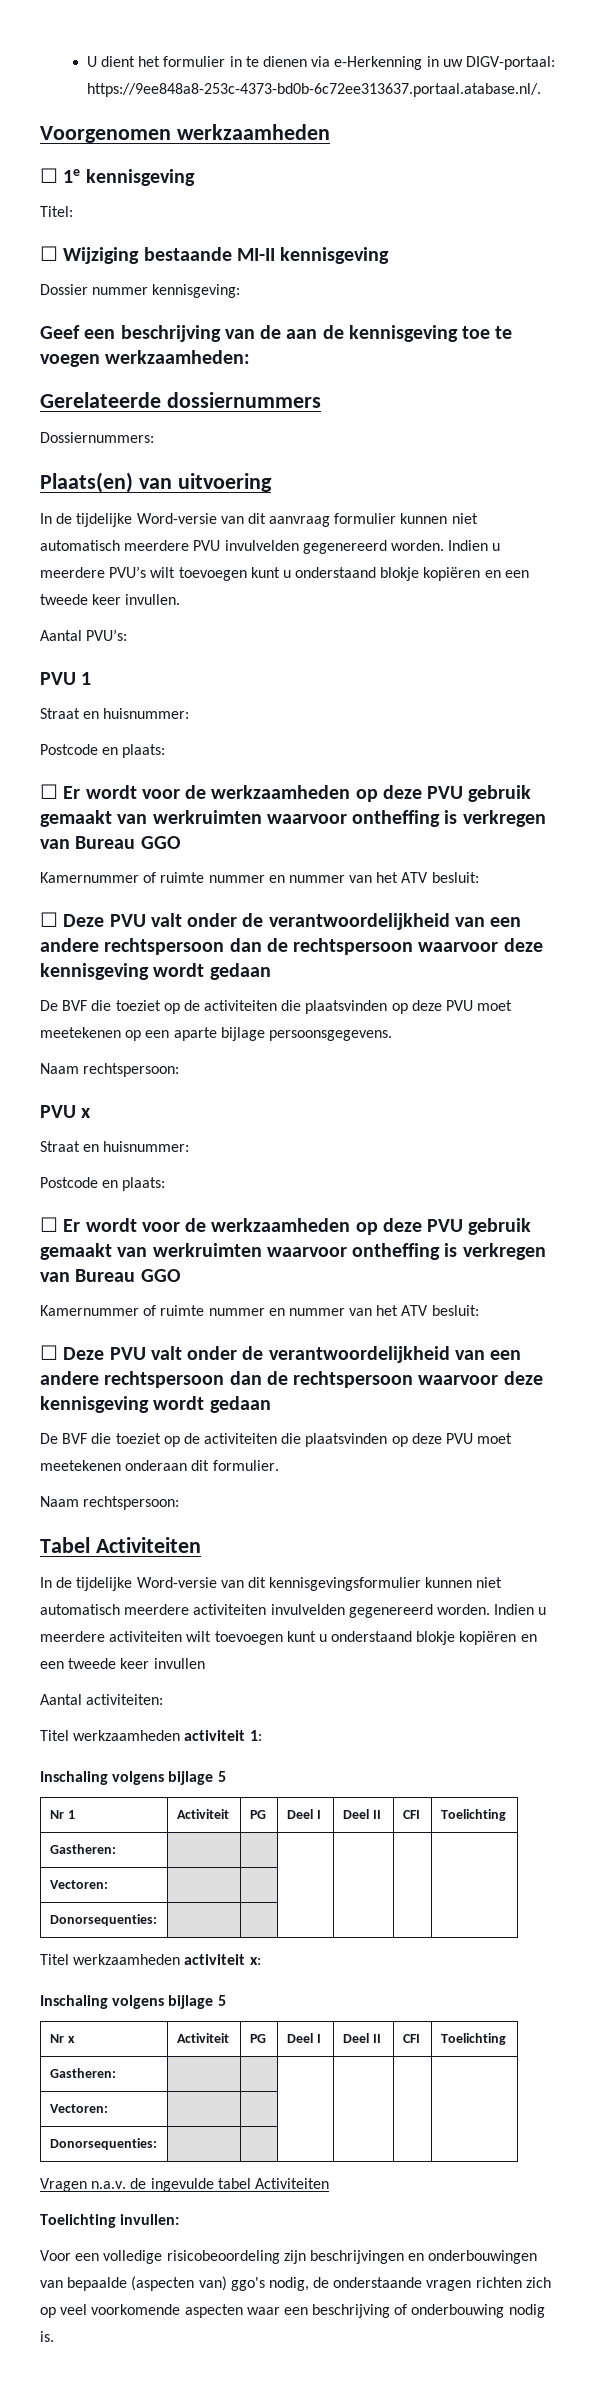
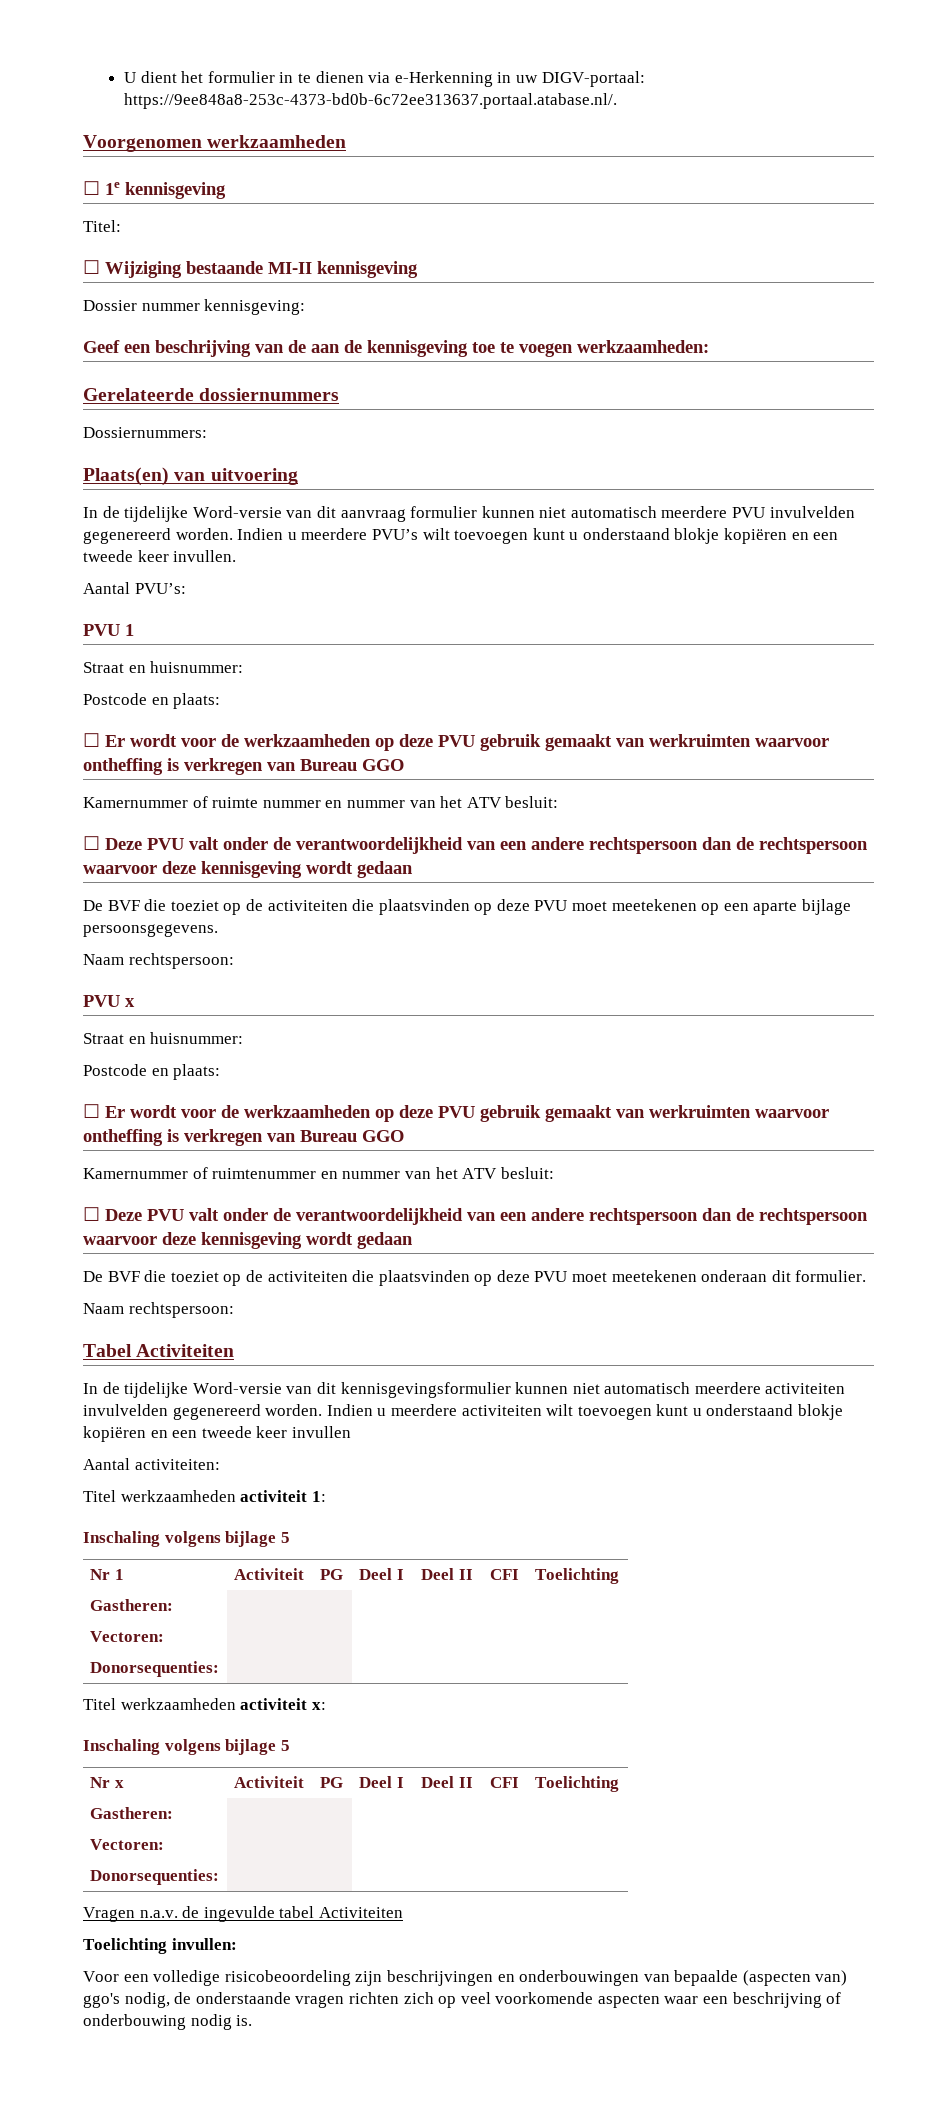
[160,1305,265,1316] ruimte nummer -> [212,1168,317,1179] ruimtenummer

